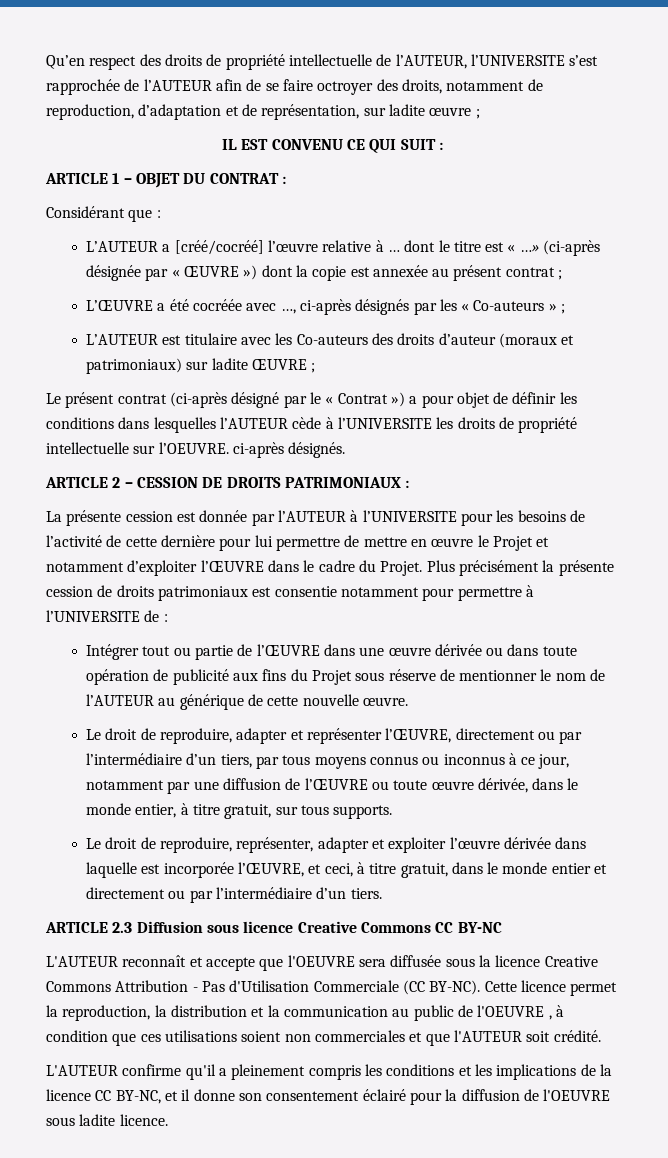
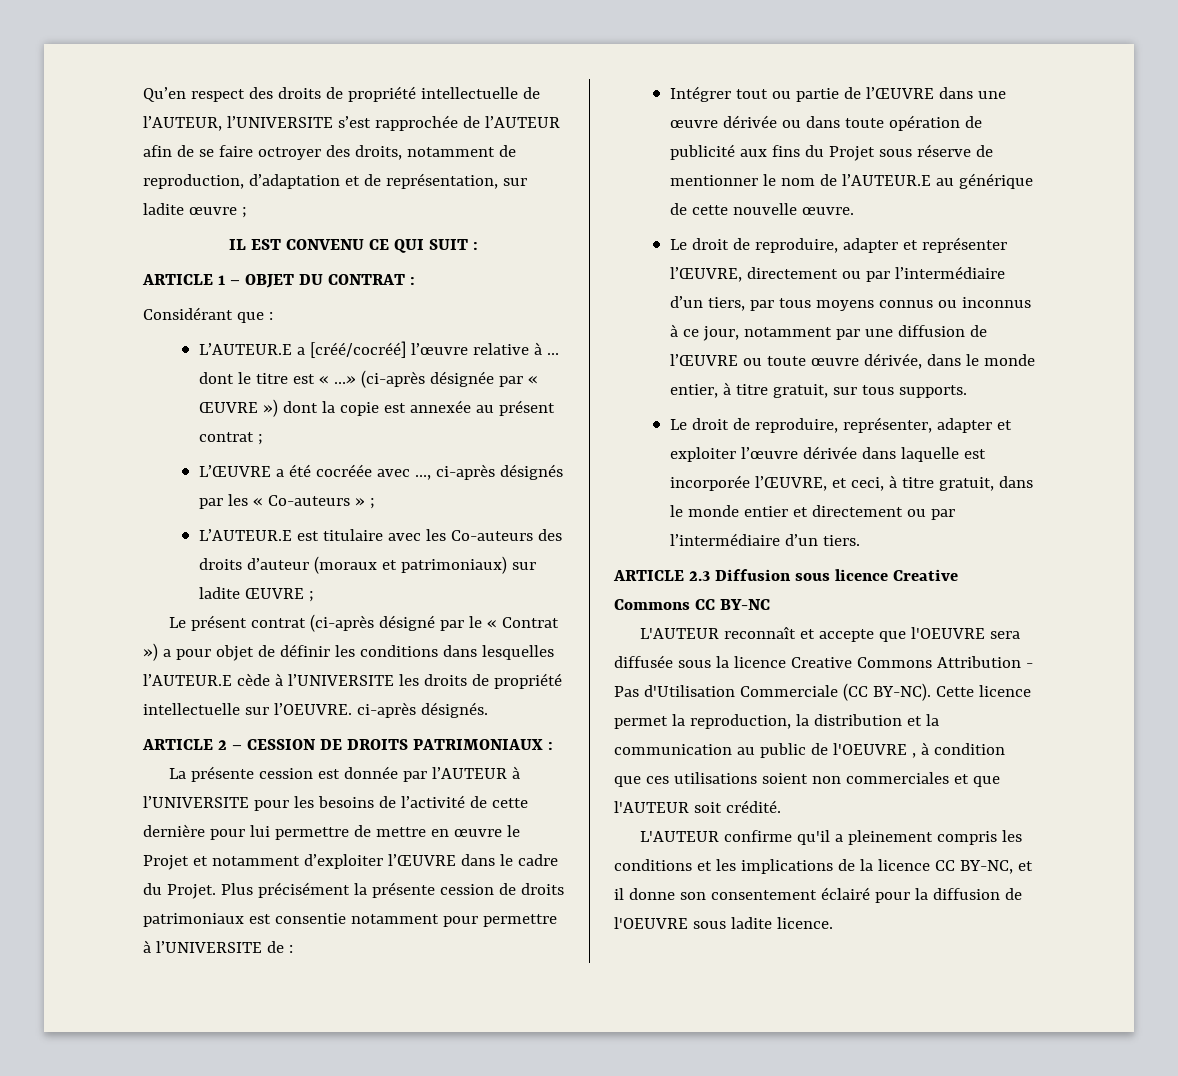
[85,241,158,252] L’AUTEUR -> [198,343,292,355] L’AUTEUR.E
[85,334,158,345] L’AUTEUR -> [198,529,292,541] L’AUTEUR.E
[219,417,288,429] l’AUTEUR -> [143,674,232,686] l’AUTEUR.E
[85,694,154,706] l’AUTEUR -> [841,174,931,186] l’AUTEUR.E

